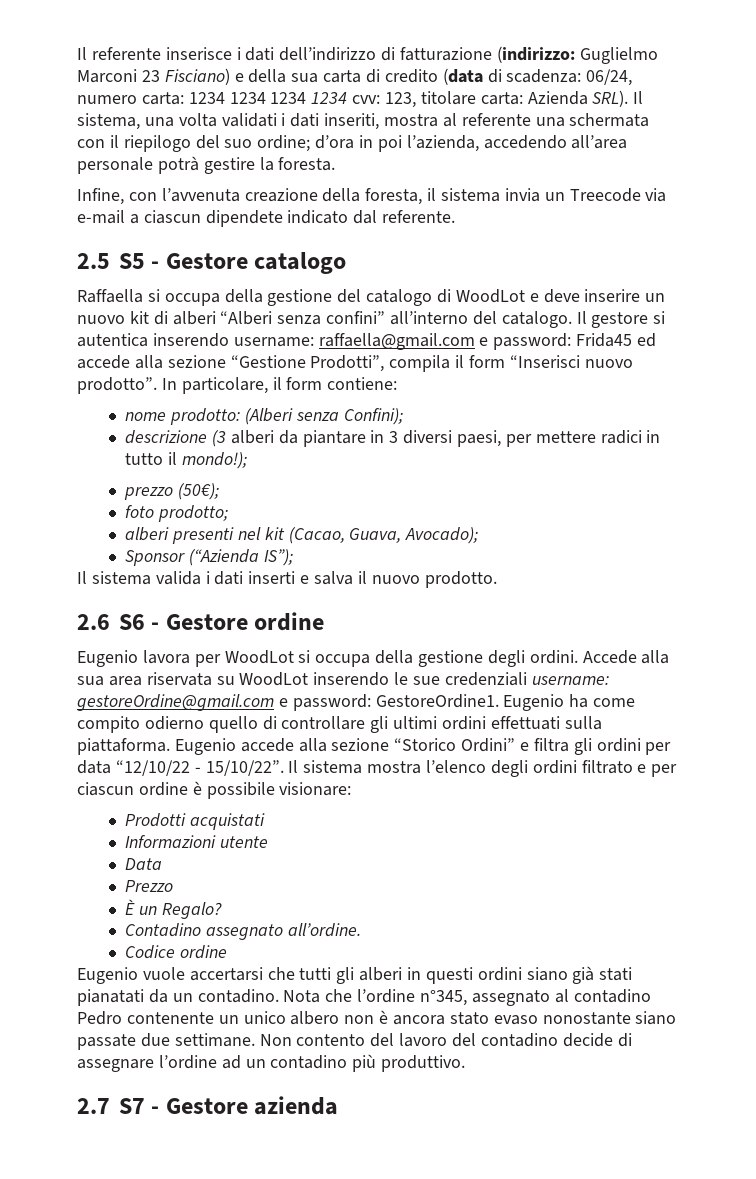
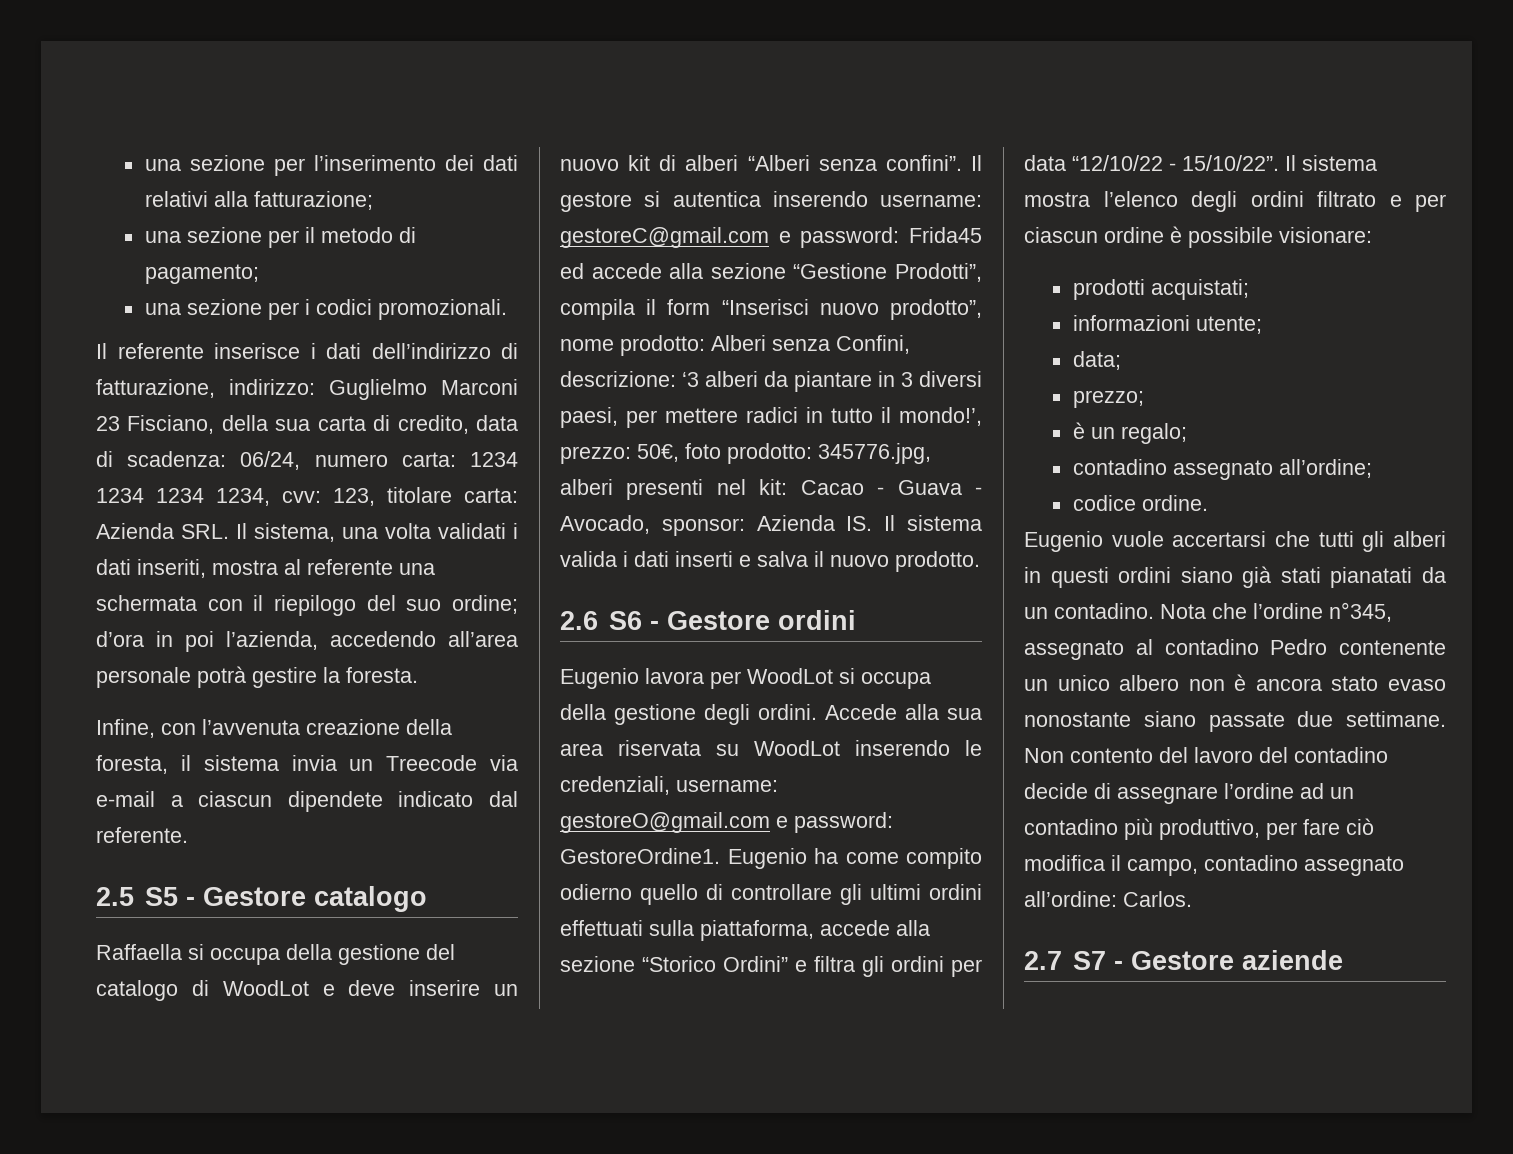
(77, 53) none -> [144,155,518,176] [144,191,373,210] [144,227,416,248] [144,264,259,284] [144,299,507,320] una sezione per l’inserimento dei dati relativi alla fatturazione; // una sezione per il metodo di pagamento; // una sezione per i codici promozionali. //
[400,46,575,63] fatturazione (indirizzo: -> [96,379,315,398] fatturazione, indirizzo:
[164,68,244,85] Fisciano) e -> [127,415,215,434] Fisciano,
[384,68,483,85] credito (data -> [397,415,518,434] credito, data
[311,92,348,104] 1234 -> [216,488,270,506] 1234,
[592,90,629,107] SRL). -> [181,524,229,539] SRL.
[326,311,572,328] confini” all’interno del catalogo. -> [885,155,962,171] confini”.
[318,333,475,350] raffaella@gmail.com -> [560,227,769,248] gestoreC@gmail.com
[77,377,398,394] [125,408,403,425] [125,430,226,447] prodotto”. In particolare, il form contiene: // nome prodotto: (Alberi senza Confini); // descrizione (3 -> [890,299,982,320] [560,335,910,356] [560,371,699,387] prodotto”, nome prodotto: Alberi senza Confini, descrizione: ‘3
[181,452,247,469] [124,483,219,500] [125,505,228,522] [125,527,479,544] [125,549,293,566] mondo!); // prezzo (50€); // foto prodotto; // alberi presenti nel kit (Cacao, Guava, Avocado); // Sponsor (“Azienda IS”); // -> [899,407,982,426] [560,443,931,464] [560,479,982,500] [560,515,873,536] mondo!’, prezzo: 50€, foto prodotto: 345776.jpg, alberi presenti nel kit: Cacao - Guava - Avocado, sponsor: Azienda IS.
[254,612,325,631] ordine -> [777,610,856,630] ordini
[413,672,609,686] [77,694,274,711] sue credenziali username: gestoreOrdine@gmail.com -> [560,776,778,795] [560,812,770,833] credenziali, username: gestoreO@gmail.com
[77,738,236,755] piattaforma. Eugenio -> [700,920,814,941] piattaforma,
[125,813,265,830] [125,835,268,848] [125,858,163,870] [125,880,174,892] [125,899,222,919] [125,923,361,940] [125,945,227,959] Prodotti acquistati // Informazioni utente // Data // Prezzo // È un Regalo? // Contadino assegnato all’ordine. // Codice ordine -> [1072,279,1249,300] [1072,315,1262,334] [1072,351,1121,370] [1072,390,1144,408] [1072,422,1187,444] [1072,459,1372,480] [1072,495,1208,511] prodotti acquistati; // informazioni utente; // data; // prezzo; // è un regalo; // contadino assegnato all’ordine; // codice ordine.
[381,1055,466,1072] produttivo. -> [1159,818,1374,840] [1024,855,1404,876] [1024,891,1192,907] produttivo, per fare ciò modifica il campo, contadino assegnato all’ordine: Carlos.
[254,1096,339,1115] azienda -> [1241,950,1343,970] aziende

